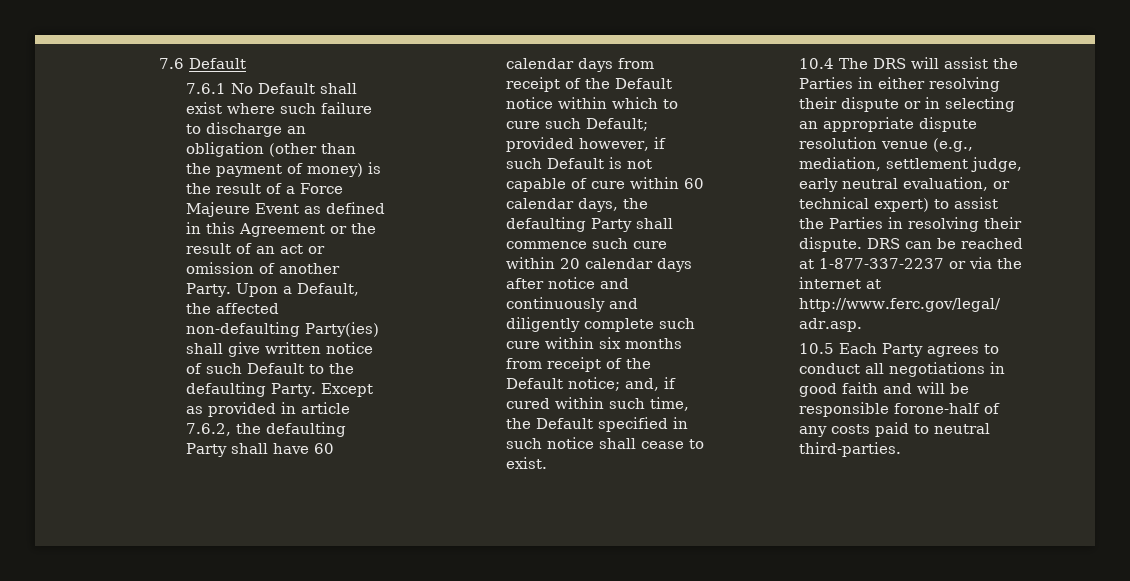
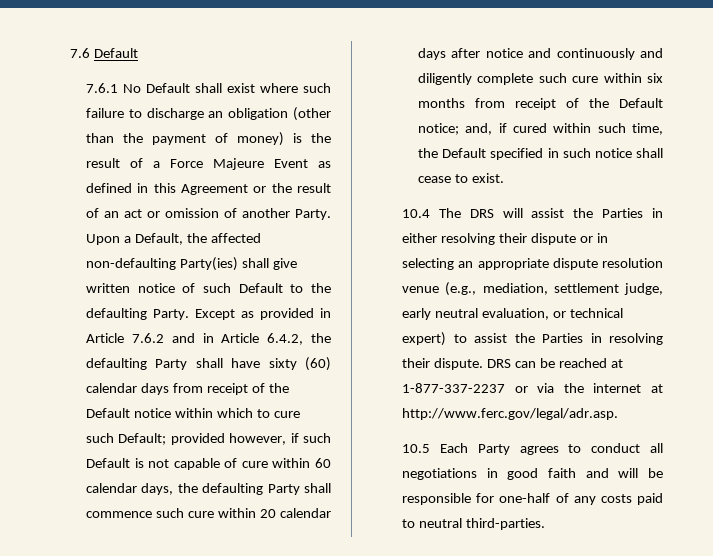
[300,402,350,414] [185,423,231,436] article 7.6.2, -> [86,333,304,345] Article 7.6.2 and in Article 6.4.2,
[313,443,334,454] 60 -> [268,357,331,371] sixty (60)
[893,403,980,414] forone-half -> [476,493,551,503] for one-half

